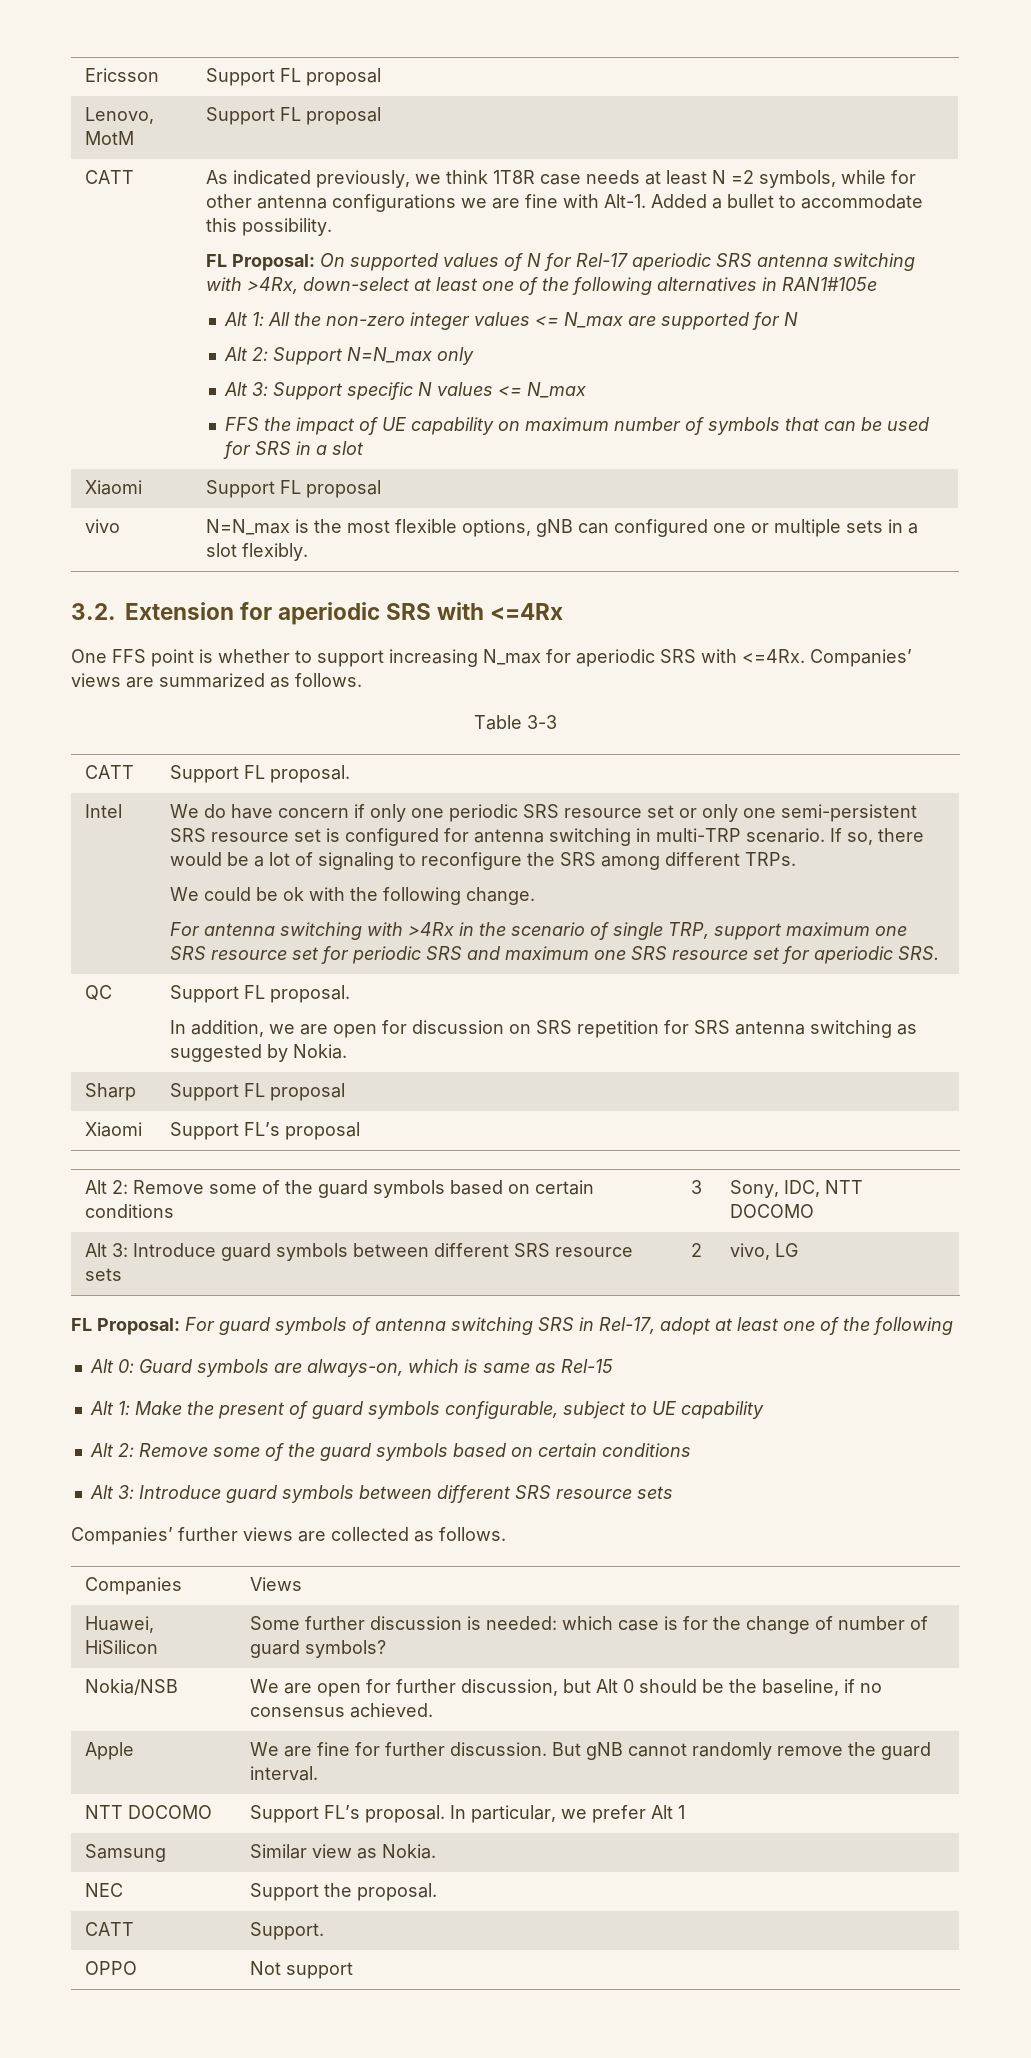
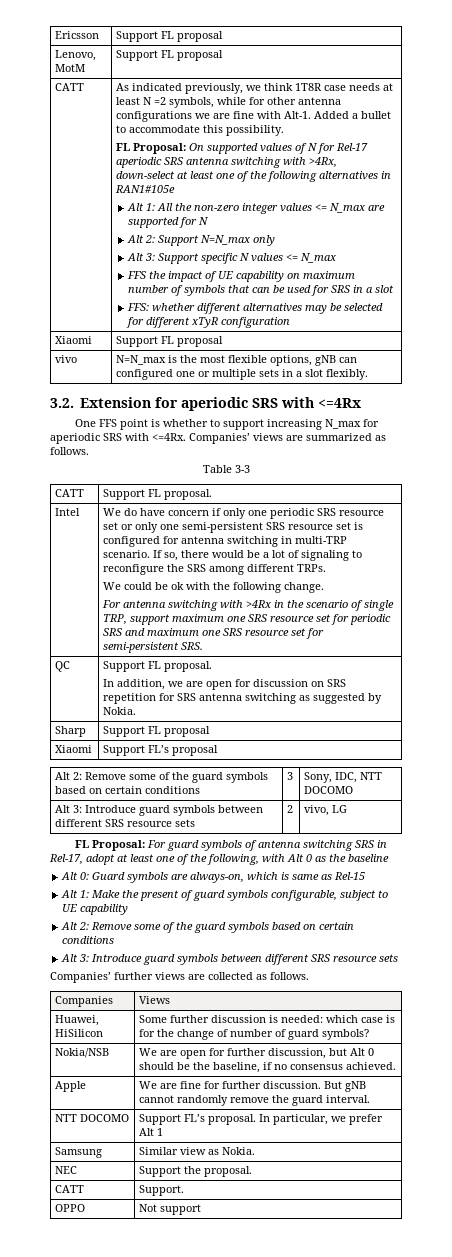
(365, 448) none -> [127,303,384,314] [126,317,291,328] // FFS: whether different alternatives may be selected for different xTyR configuration
[813,946,893,964] aperiodic -> [103,642,180,653] semi-persistent
[873,1317,953,1335] following -> [207,854,389,865] following, with Alt 0 as the baseline

